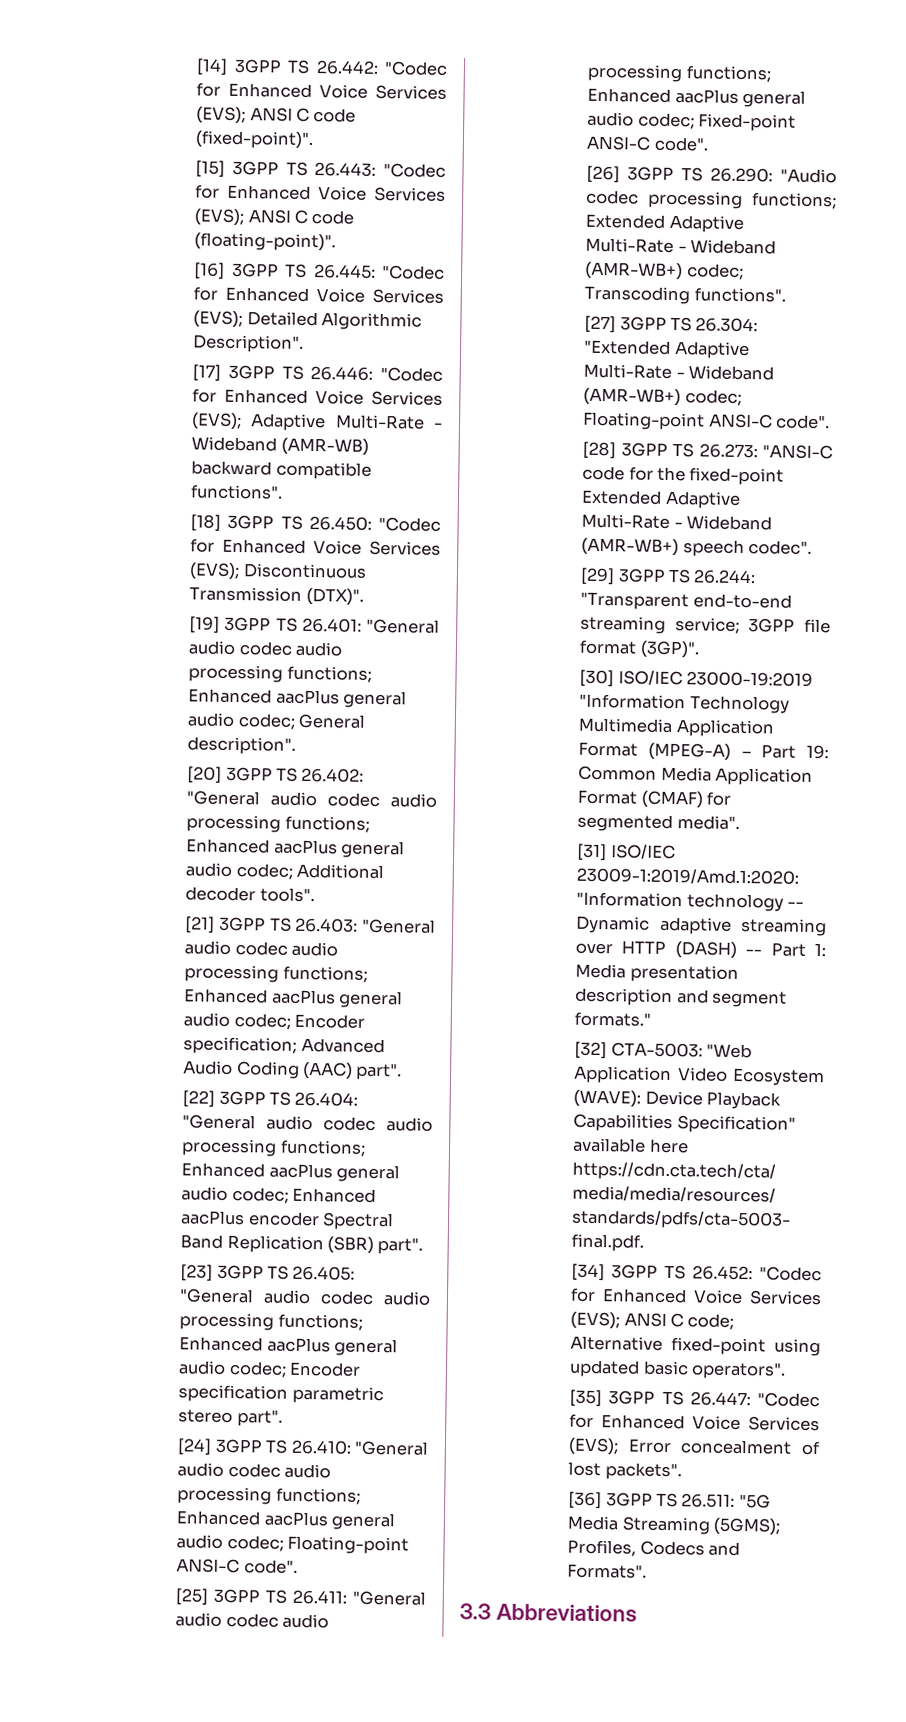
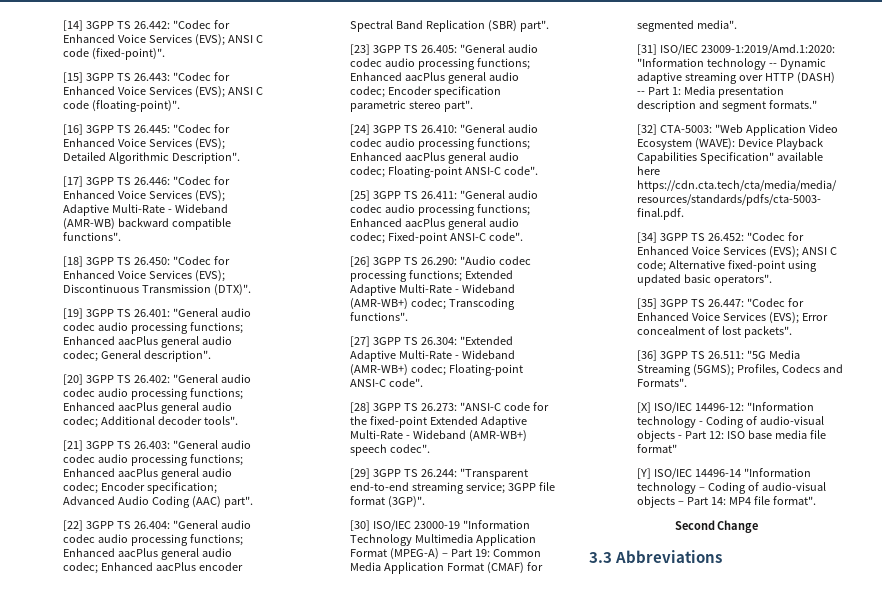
[686,671,814,687] 23000-19:2019 -> [414,521,461,529] 23000-19
(648, 1571) none -> [637,402,815,413] [637,416,825,428] [637,430,827,442] [637,444,678,453] [637,468,812,479] [637,482,827,494] [637,496,817,508] [674,520,759,533] // [X] ISO/IEC 14496-12: "Information technology - Coding of audio-visual objects - Part 12: ISO base media file format" // [Y] ISO/IEC 14496-14 "Information technology – Coding of audio-visual objects – Part 14: MP4 file format". // Second Change

